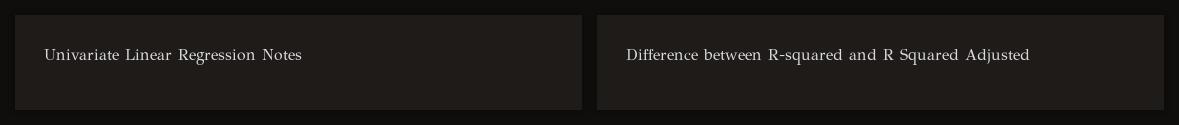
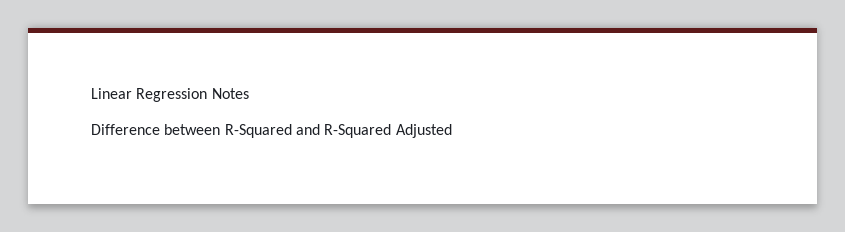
[44,49,119,60] Univariate -> (91, 93) none
[768,48,959,65] R-squared and R Squared -> [224,124,392,138] R-Squared and R-Squared

